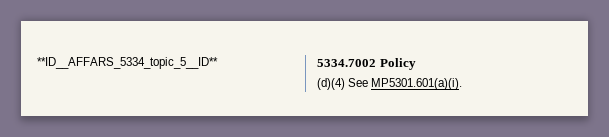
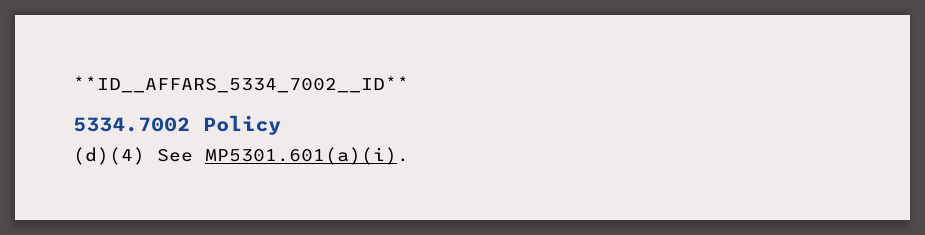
[37,57,218,69] **ID__AFFARS_5334_topic_5__ID** -> [73,76,409,93] **ID__AFFARS_5334_7002__ID**

